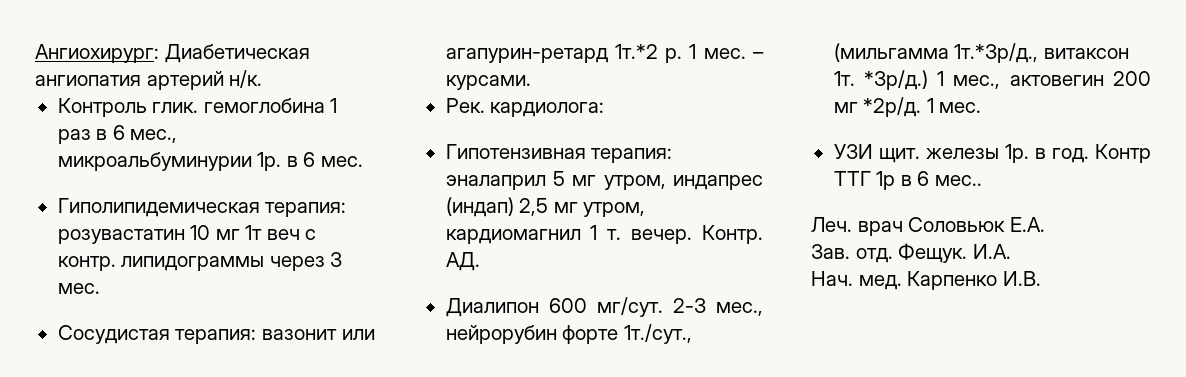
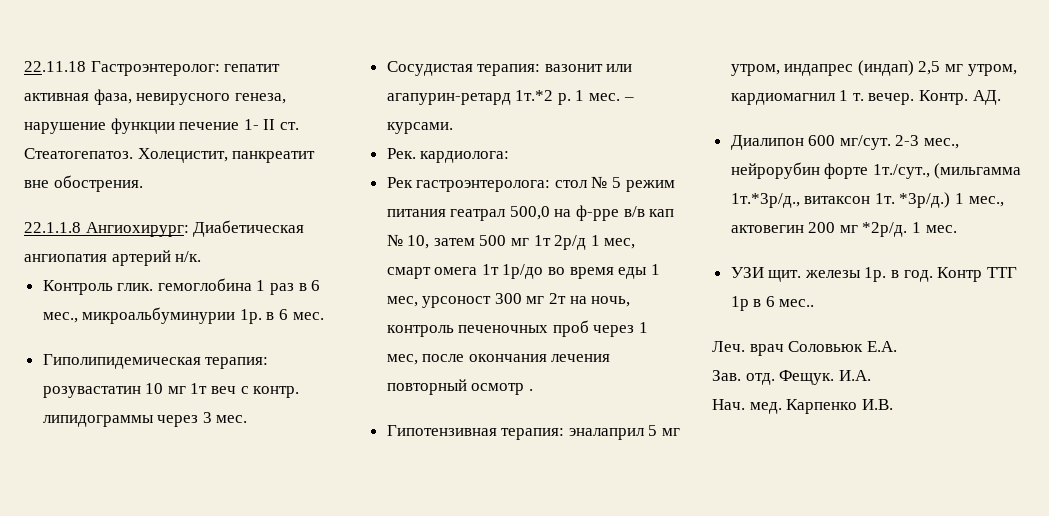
(35, 53) none -> [24,61,281,76] [24,89,286,105] [24,118,299,134] [24,148,316,163] [24,175,143,192] [24,222,81,233] 22.11.18 Гастроэнтеролог: гепатит активная фаза, невирусного генеза, нарушение функции печение 1- II ст. Стеатогепатоз. Холецистит, панкреатит вне обострения. // 22.1.1.8
(605, 109) none -> [386,176,675,192] [386,205,675,221] [386,234,636,250] [386,264,660,279] [386,293,631,308] [386,320,649,337] [386,354,611,365] [386,379,533,395] // Рек гастроэнтеролога: стол № 5 режим питания геатрал 500,0 на ф-рре в/в кап № 10, затем 500 мг 1т 2р/д 1 мес, смарт омега 1т 1р/до во время еды 1 мес, урсоност 300 мг 2т на ночь, контроль печеночных проб через 1 мес, после окончания лечения повторный осмотр .

